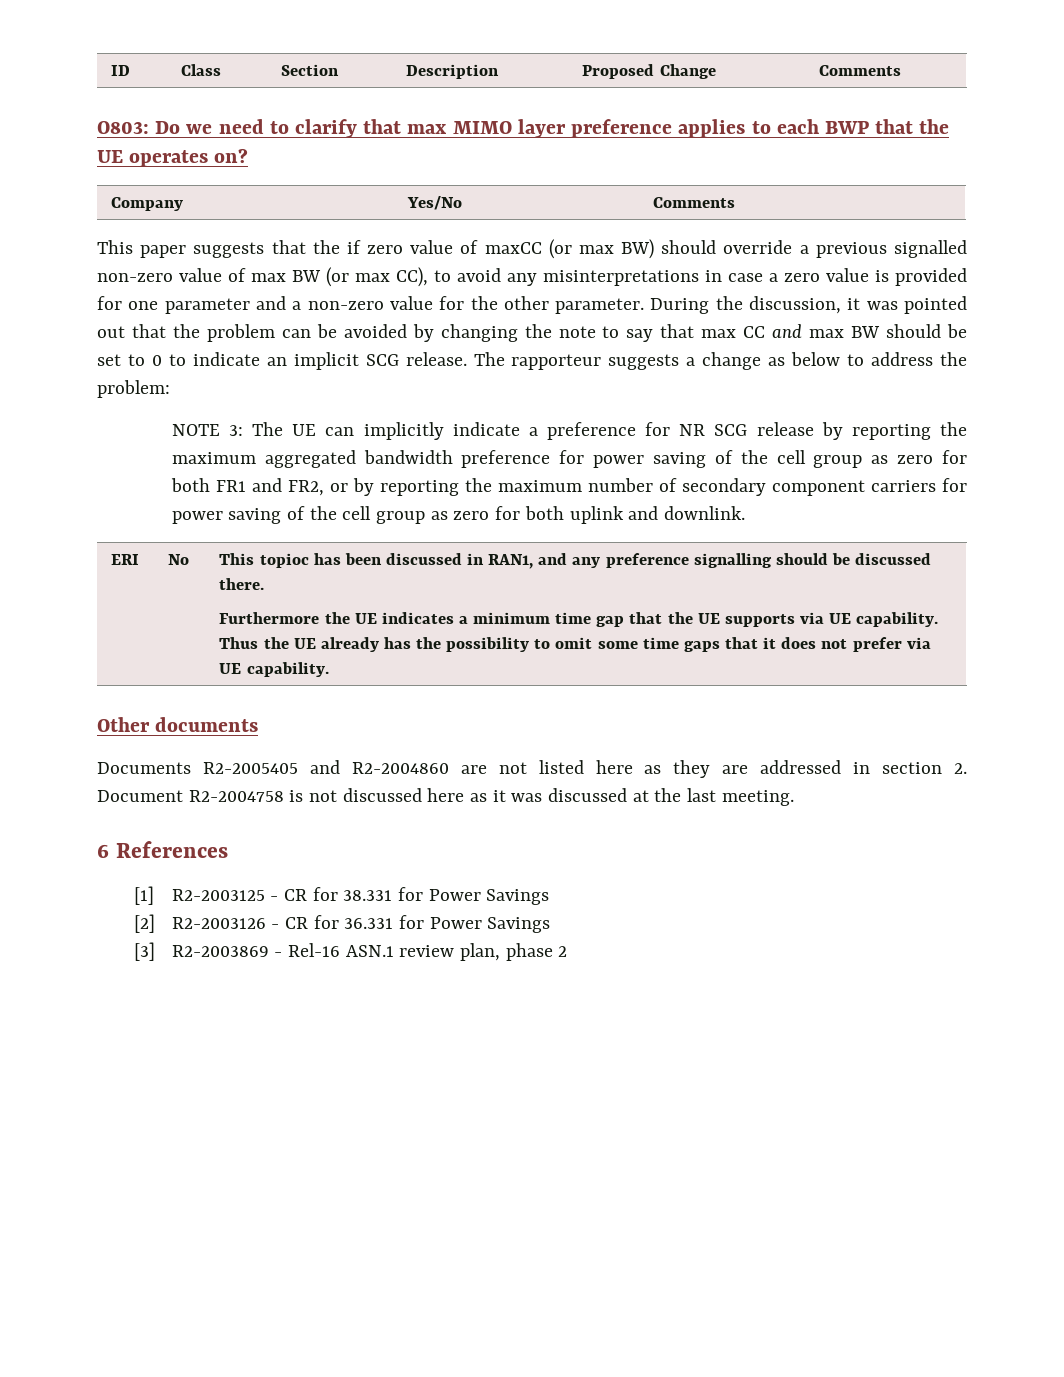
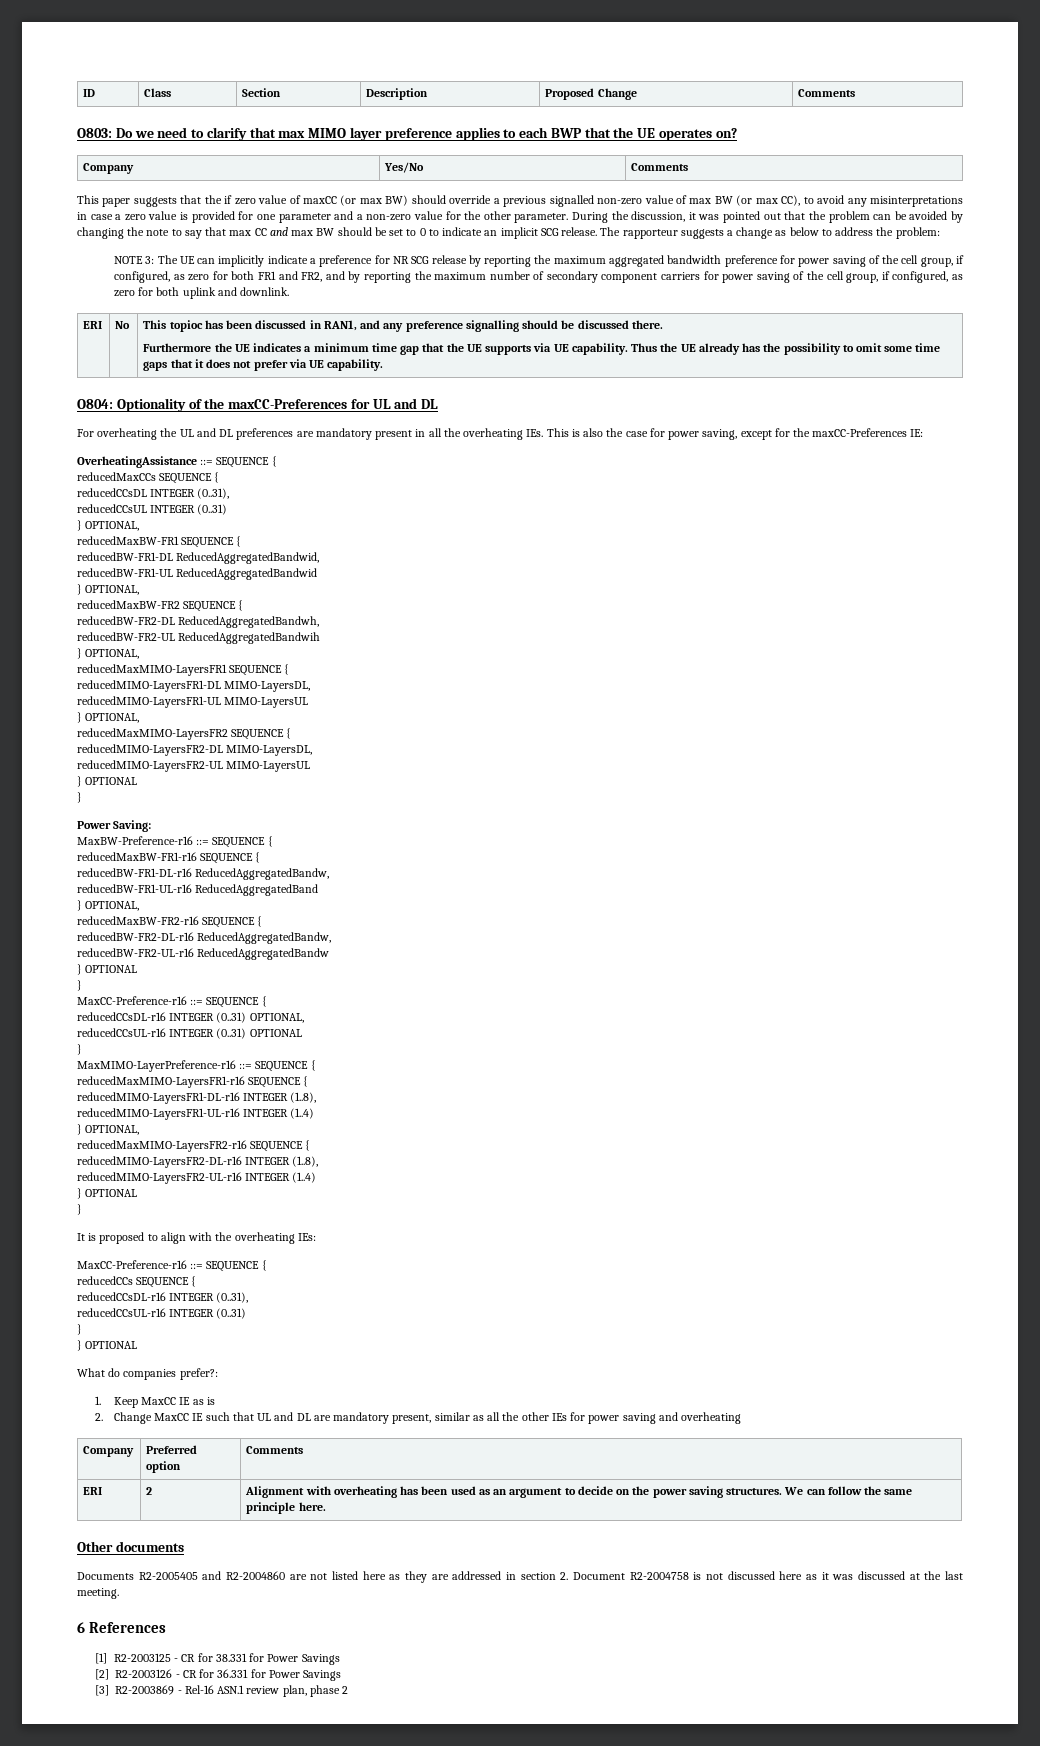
[813,455,863,468] group -> [920,255,965,267] [113,271,170,283] group, if configured,
[329,483,348,492] or -> [325,271,345,280] and
[376,511,426,524] group -> [846,271,949,283] group, if configured,
(329, 669) none -> [77,398,439,412] [77,428,924,440] [77,456,277,468] [77,472,220,484] [77,488,230,499] [77,504,228,515] [77,520,140,531] [77,536,242,548] [77,552,320,564] [77,568,318,580] [77,584,140,595] [77,600,244,612] [77,616,320,628] [77,632,321,644] [77,648,140,659] [77,664,290,676] [77,680,311,692] [77,696,309,708] [77,712,140,723] [77,728,292,740] [77,744,313,756] [77,760,311,772] [77,776,138,787] [77,792,82,803] [77,820,152,832] [77,836,273,848] [77,852,261,864] [77,868,330,880] [77,884,319,896] [77,900,140,911] [77,916,263,928] [77,932,332,944] [77,948,330,960] [77,964,138,975] [77,980,82,991] [77,996,267,1008] [77,1012,304,1023] [77,1028,302,1039] [77,1044,82,1055] [77,1060,316,1072] [77,1076,309,1088] [77,1092,317,1104] [77,1108,315,1120] [77,1124,140,1135] [77,1140,311,1152] [77,1156,319,1168] [77,1172,317,1184] [77,1188,138,1199] [77,1204,82,1215] [77,1232,316,1244] [77,1260,267,1272] [77,1276,197,1288] [77,1292,249,1303] [77,1308,247,1319] [77,1324,82,1335] [77,1340,138,1351] [77,1368,218,1380] [95,1396,215,1408] [95,1412,742,1424] [83,1446,135,1457] [146,1445,198,1454] [146,1461,182,1473] [246,1446,304,1454] [83,1487,103,1495] [146,1487,153,1495] [245,1486,913,1498] [246,1502,326,1514] // O804: Optionality of the maxCC-Preferences for UL and DL // For overheating the UL and DL preferences are mandatory present in all the overheating IEs. This is also the case for power saving, except for the maxCC-Preferences IE: // OverheatingAssistance ::= SEQUENCE { // reducedMaxCCs SEQUENCE { // reducedCCsDL INTEGER (0..31), // reducedCCsUL INTEGER (0..31) // } OPTIONAL, // reducedMaxBW-FR1 SEQUENCE { // reducedBW-FR1-DL ReducedAggregatedBandwid, // reducedBW-FR1-UL ReducedAggregatedBandwid // } OPTIONAL, // reducedMaxBW-FR2 SEQUENCE { // reducedBW-FR2-DL ReducedAggregatedBandwh, // reducedBW-FR2-UL ReducedAggregatedBandwih // } OPTIONAL, // reducedMaxMIMO-LayersFR1 SEQUENCE { // reducedMIMO-LayersFR1-DL MIMO-LayersDL, // reducedMIMO-LayersFR1-UL MIMO-LayersUL // } OPTIONAL, // reducedMaxMIMO-LayersFR2 SEQUENCE { // reducedMIMO-LayersFR2-DL MIMO-LayersDL, // reducedMIMO-LayersFR2-UL MIMO-LayersUL // } OPTIONAL // } // Power Saving: // MaxBW-Preference-r16 ::= SEQUENCE { // reducedMaxBW-FR1-r16 SEQUENCE { // reducedBW-FR1-DL-r16 ReducedAggregatedBandw, // reducedBW-FR1-UL-r16 ReducedAggregatedBand // } OPTIONAL, // reducedMaxBW-FR2-r16 SEQUENCE { // reducedBW-FR2-DL-r16 ReducedAggregatedBandw, // reducedBW-FR2-UL-r16 ReducedAggregatedBandw // } OPTIONAL // } // MaxCC-Preference-r16 ::= SEQUENCE { // reducedCCsDL-r16 INTEGER (0..31) OPTIONAL, // reducedCCsUL-r16 INTEGER (0..31) OPTIONAL // } // MaxMIMO-LayerPreference-r16 ::= SEQUENCE { // reducedMaxMIMO-LayersFR1-r16 SEQUENCE { // reducedMIMO-LayersFR1-DL-r16 INTEGER (1..8), // reducedMIMO-LayersFR1-UL-r16 INTEGER (1..4) // } OPTIONAL, // reducedMaxMIMO-LayersFR2-r16 SEQUENCE { // reducedMIMO-LayersFR2-DL-r16 INTEGER (1..8), // reducedMIMO-LayersFR2-UL-r16 INTEGER (1..4) // } OPTIONAL // } // It is proposed to align with the overheating IEs: // MaxCC-Preference-r16 ::= SEQUENCE { // reducedCCs SEQUENCE { // reducedCCsDL-r16 INTEGER (0..31), // reducedCCsUL-r16 INTEGER (0..31) // } // } OPTIONAL // What do companies prefer?: // 1. Keep MaxCC IE as is // 2. Change MaxCC IE such that UL and DL are mandatory present, similar as all the other IEs for power saving and overheating // Company | Preferred option | Comments // ERI | 2 | Alignment with overheating has been used as an argument to decide on the power saving structures. We can follow the same principle here.

